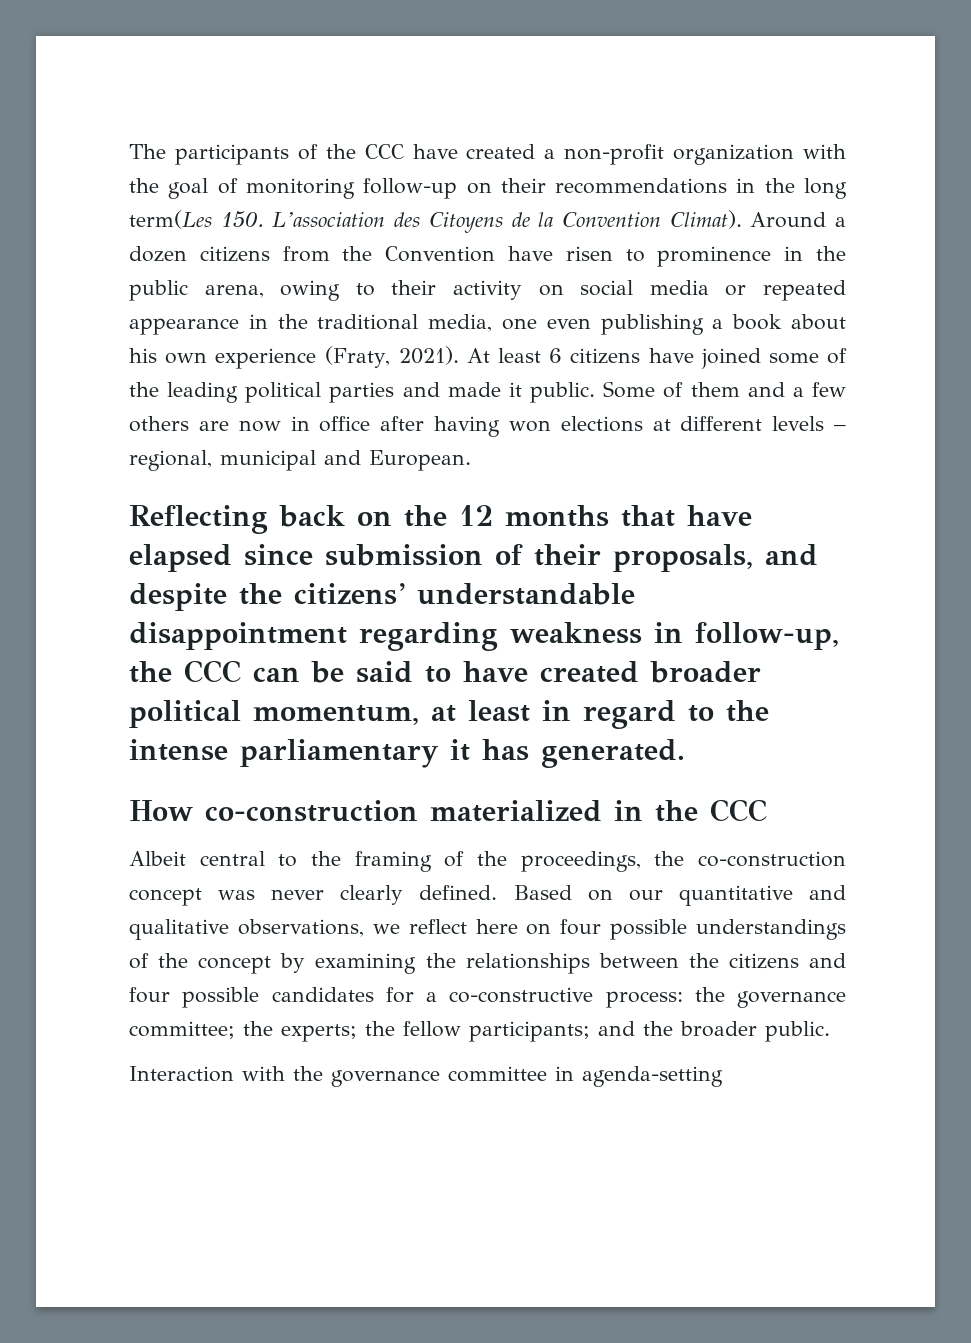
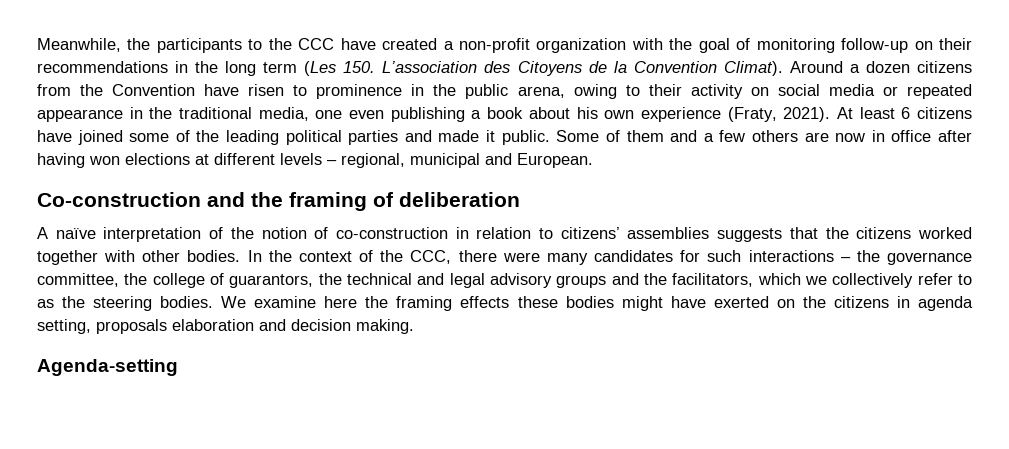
[129,144,318,165] The participants of -> [37,38,263,53] Meanwhile, the participants to
[129,210,212,229] term(Les -> [263,61,337,76] term (Les
[129,505,752,534] [129,544,818,572] [129,583,635,611] [129,622,839,651] [129,660,761,683] [129,700,769,729] [129,739,685,768] [129,799,767,822] [129,851,846,872] [129,885,846,906] [129,919,846,940] [129,953,847,974] [129,987,846,1008] [129,1021,830,1042] [129,1066,723,1087] Reflecting back on the 12 months that have elapsed since submission of their proposals, and despite the citizens’ understandable disappointment regarding weakness in follow-up, the CCC can be said to have created broader political momentum, at least in regard to the intense parliamentary it has generated. // How co-construction materialized in the CCC // Albeit central to the framing of the proceedings, the co-construction concept was never clearly defined. Based on our quantitative and qualitative observations, we reflect here on four possible understandings of the concept by examining the relationships between the citizens and four possible candidates for a co-constructive process: the governance committee; the experts; the fellow participants; and the broader public. // Interaction with the governance committee in agenda-setting -> [37,192,520,211] [37,227,973,242] [37,250,972,265] [37,273,973,288] [37,296,974,311] [37,319,414,334] [37,359,178,376] Co-construction and the framing of deliberation // A naïve interpretation of the notion of co-construction in relation to citizens’ assemblies suggests that the citizens worked together with other bodies. In the context of the CCC, there were many candidates for such interactions – the governance committee, the college of guarantors, the technical and legal advisory groups and the facilitators, which we collectively refer to as the steering bodies. We examine here the framing effects these bodies might have exerted on the citizens in agenda setting, proposals elaboration and decision making. // Agenda-setting

